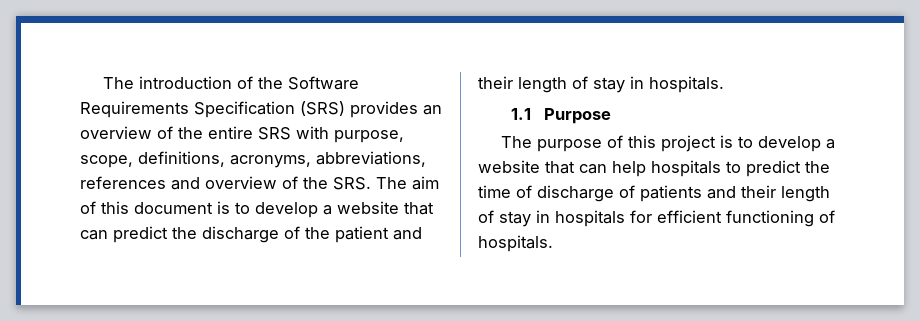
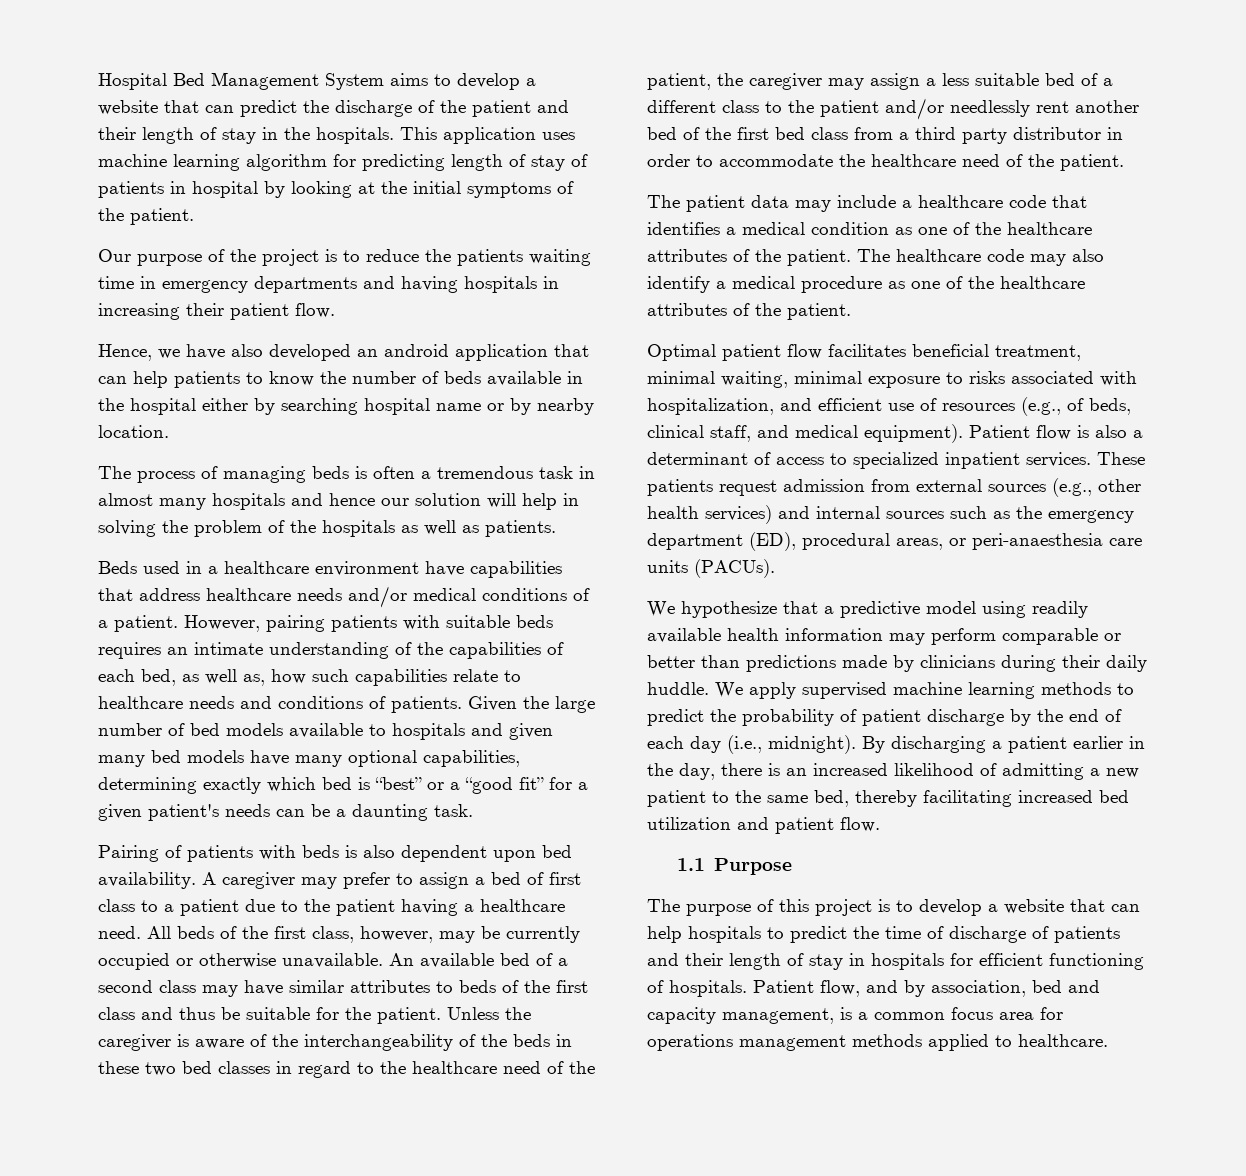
[103,76,360,90] [80,101,442,118] [80,126,404,143] [80,151,426,168] [80,176,439,190] [80,201,230,214] The introduction of the Software Requirements Specification (SRS) provides an overview of the entire SRS with purpose, scope, definitions, acronyms, abbreviations, references and overview of the SRS. The aim of this document is -> [98,72,428,90] Hospital Bed Management System aims
[649,76,724,93] hospitals. -> [284,127,575,144] [98,154,588,171] [98,181,574,198] [98,208,194,225] [98,249,591,266] [98,276,559,293] [98,303,335,320] [98,344,589,361] [98,371,583,388] [98,398,594,415] [98,425,169,438] [98,466,595,483] [98,493,579,510] [98,520,556,537] [98,561,562,578] [98,586,590,608] [98,615,553,632] [98,642,564,659] [98,669,521,686] [98,696,595,713] [98,723,553,740] [98,750,520,767] [98,777,588,794] [98,804,473,821] [98,845,572,862] [98,872,581,889] [98,899,565,916] [98,926,580,943] [98,953,568,970] [98,980,588,997] [98,1007,531,1024] [98,1034,572,1051] [98,1061,595,1078] [647,73,1113,90] [647,98,1139,120] [647,127,1123,144] [647,154,1124,171] [647,195,1087,212] [647,222,1092,235] [647,249,1104,266] [647,276,1085,293] [647,303,851,320] [647,344,1081,361] [647,371,1137,388] [647,397,1131,416] [647,424,1143,443] [647,452,1145,469] [647,478,1141,497] [647,505,1134,524] [647,532,1142,551] [647,559,775,578] [647,601,1088,618] [647,628,1121,645] [647,655,1147,672] [647,682,1134,699] [647,709,1122,726] [647,735,1145,754] [647,763,1139,780] [647,790,1129,807] [647,817,880,834] the hospitals. This application uses machine learning algorithm for predicting length of stay of patients in hospital by looking at the initial symptoms of the patient. // Our purpose of the project is to reduce the patients waiting time in emergency departments and having hospitals in increasing their patient flow. // Hence, we have also developed an android application that can help patients to know the number of beds available in the hospital either by searching hospital name or by nearby location. // The process of managing beds is often a tremendous task in almost many hospitals and hence our solution will help in solving the problem of the hospitals as well as patients. // Beds used in a healthcare environment have capabilities that address healthcare needs and/or medical conditions of a patient. However, pairing patients with suitable beds requires an intimate understanding of the capabilities of each bed, as well as, how such capabilities relate to healthcare needs and conditions of patients. Given the large number of bed models available to hospitals and given many bed models have many optional capabilities, determining exactly which bed is “best” or a “good fit” for a given patient's needs can be a daunting task. // Pairing of patients with beds is also dependent upon bed availability. A caregiver may prefer to assign a bed of first class to a patient due to the patient having a healthcare need. All beds of the first class, however, may be currently occupied or otherwise unavailable. An available bed of a second class may have similar attributes to beds of the first class and thus be suitable for the patient. Unless the caregiver is aware of the interchangeability of the beds in these two bed classes in regard to the healthcare need of the patient, the caregiver may assign a less suitable bed of a different class to the patient and/or needlessly rent another bed of the first bed class from a third party distributor in order to accommodate the healthcare need of the patient. // The patient data may include a healthcare code that identifies a medical condition as one of the healthcare attributes of the patient. The healthcare code may also identify a medical procedure as one of the healthcare attributes of the patient. // Optimal patient flow facilitates beneficial treatment, minimal waiting, minimal exposure to risks associated with hospitalization, and efficient use of resources (e.g., of beds, clinical staff, and medical equipment). Patient flow is also a determinant of access to specialized inpatient services. These patients request admission from external sources (e.g., other health services) and internal sources such as the emergency department (ED), procedural areas, or peri-anaesthesia care units (PACUs). // We hypothesize that a predictive model using readily available health information may perform comparable or better than predictions made by clinicians during their daily huddle. We apply supervised machine learning methods to predict the probability of patient discharge by the end of each day (i.e., midnight). By discharging a patient earlier in the day, there is an increased likelihood of admitting a new patient to the same bed, thereby facilitating increased bed utilization and patient flow.
(553, 243) none -> [753,980,1100,997] [647,1007,1063,1024] [647,1034,1108,1051] Patient flow, and by association, bed and capacity management, is a common focus area for operations management methods applied to healthcare.

